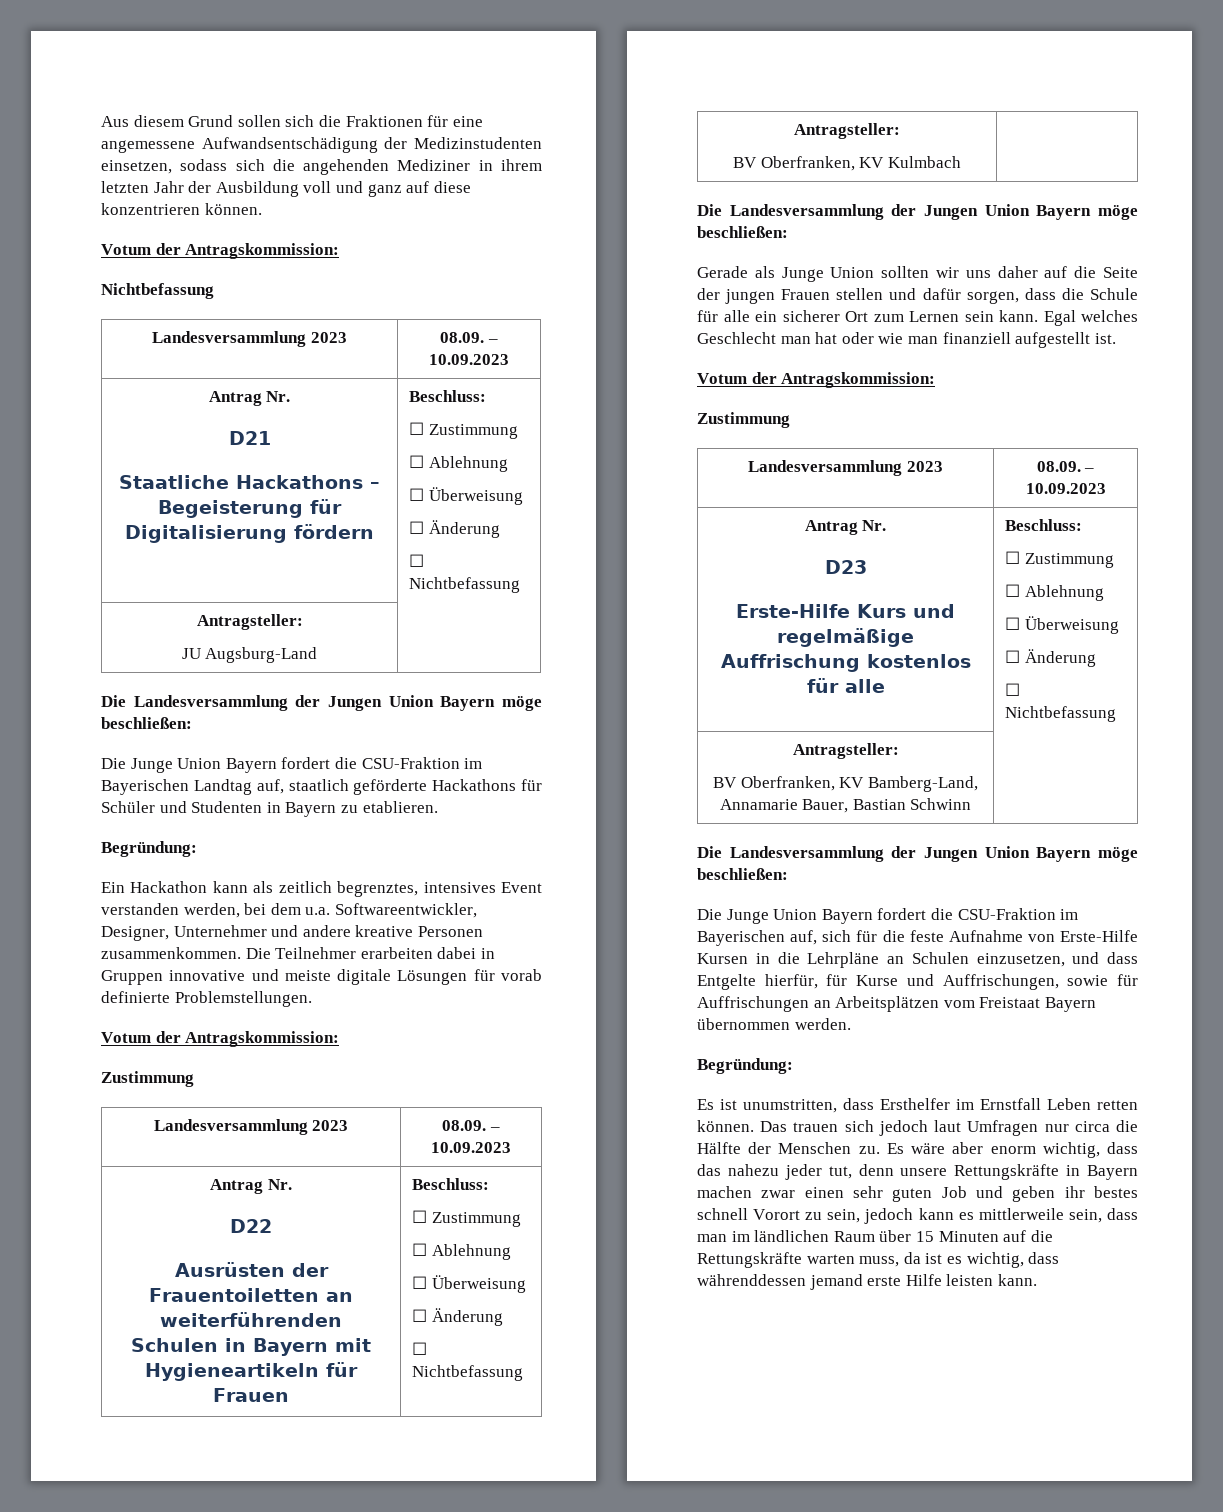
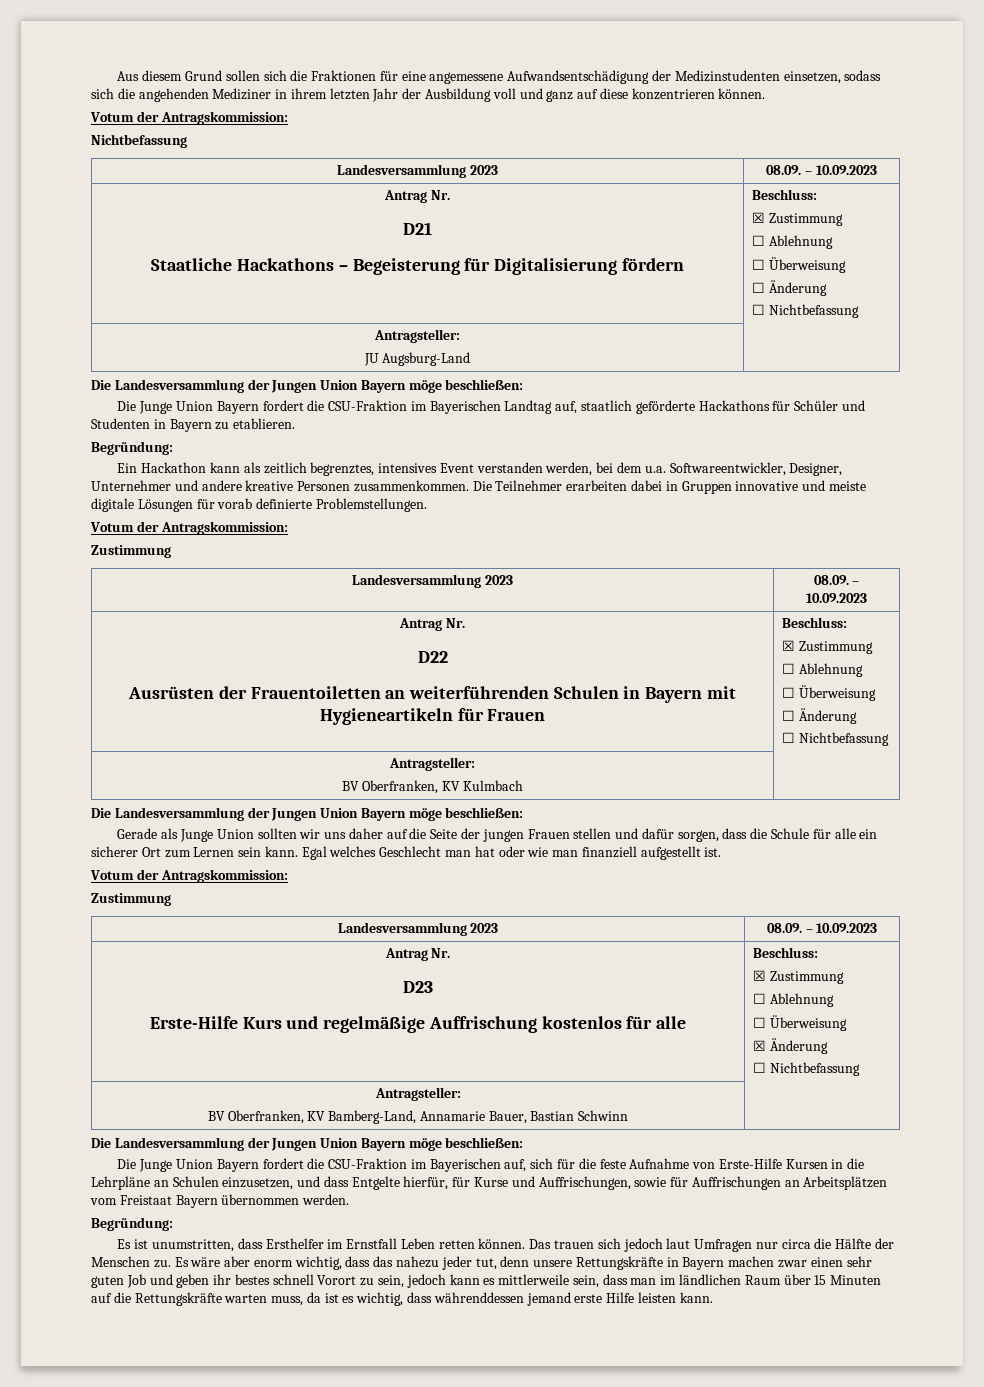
[409,422,425,435] ☐ -> [751,212,765,223] ☒
[412,1210,428,1223] ☐ -> [781,640,795,651] ☒
[1005,551,1114,568] [1005,584,1104,601] [1005,616,1119,634] [1005,650,1021,663] ☐ Zustimmung // ☐ Ablehnung // ☐ Überweisung // ☐ -> [752,970,844,984] [752,993,834,1007] [752,1015,847,1031] [752,1040,766,1051] ☒ Zustimmung // ☐ Ablehnung // ☐ Überweisung // ☒

